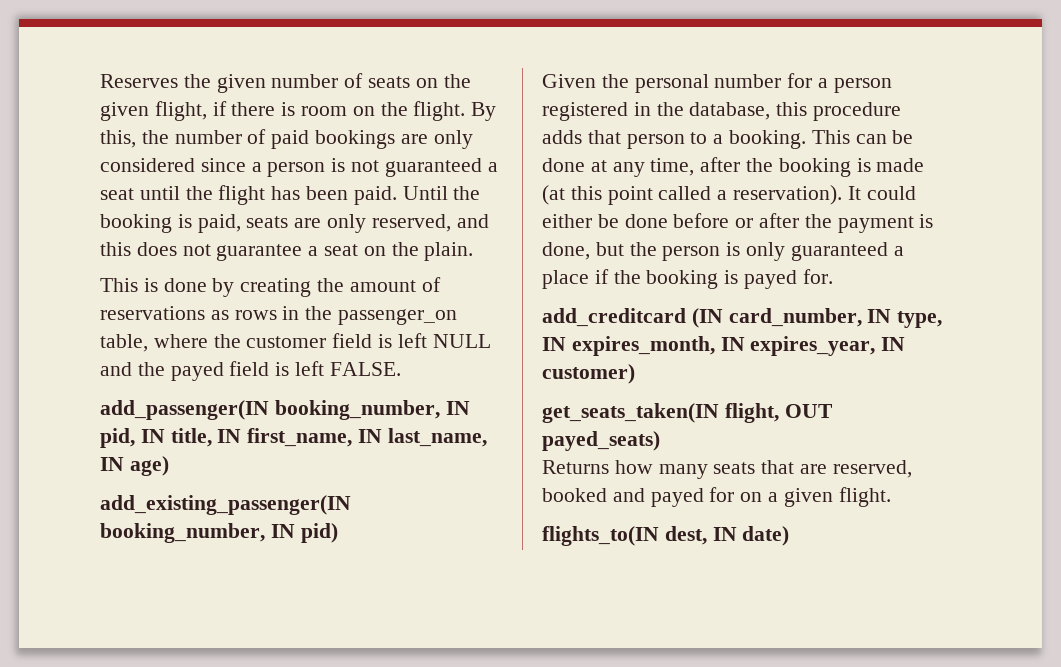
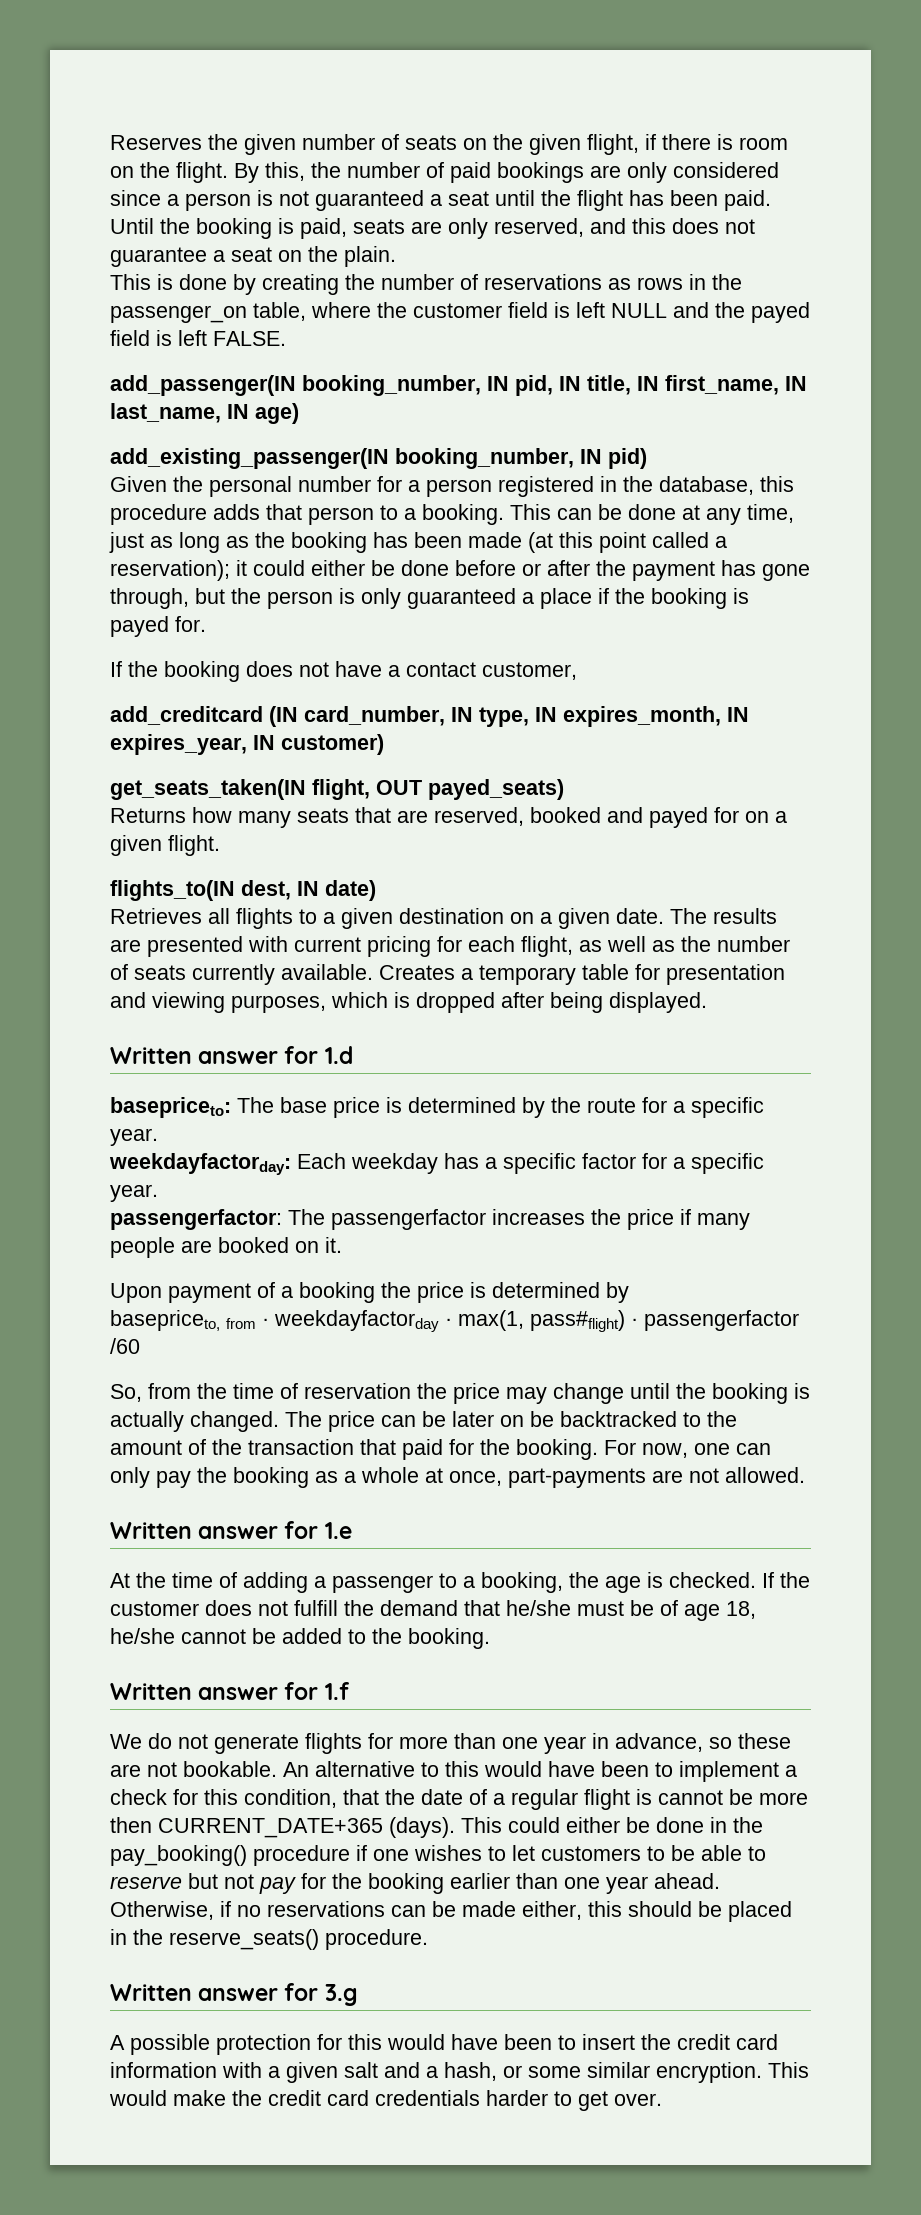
[349,280,416,292] amount -> [381,274,454,290] number
[700,157,871,177] after the booking is -> [109,532,462,553] just as long as the booking has been
[733,185,861,205] reservation). It -> [110,560,247,581] reservation); it
[919,214,934,228] [542,242,590,260] is done, -> [721,560,810,581] [110,588,189,609] has gone through,
(833, 276) none -> [110,661,577,682] // If the booking does not have a contact customer,
(790, 536) none -> [110,908,777,929] [110,936,790,957] [110,964,785,985] [110,992,707,1013] [110,1046,353,1064] [110,1097,764,1118] [110,1128,158,1146] [109,1153,764,1175] [110,1184,158,1202] [110,1209,750,1230] [110,1237,342,1258] [110,1282,629,1303] [110,1310,799,1332] [110,1338,140,1354] [110,1383,810,1404] [110,1411,737,1432] [110,1439,771,1460] [110,1467,805,1488] [110,1521,352,1539] [110,1572,810,1593] [110,1600,756,1621] [110,1628,490,1649] [110,1682,349,1700] [110,1733,791,1754] [110,1761,797,1782] [110,1789,808,1810] [110,1817,763,1838] [110,1845,766,1866] [110,1873,720,1894] [110,1901,792,1922] [110,1929,428,1950] [110,1983,358,2006] [110,2034,778,2055] [110,2062,809,2083] [109,2090,662,2111] // Retrieves all flights to a given destination on a given date. The results are presented with current pricing for each flight, as well as the number of seats currently available. Creates a temporary table for presentation and viewing purposes, which is dropped after being displayed. // Written answer for 1.d // basepriceto: The base price is determined by the route for a specific year. // weekdayfactorday: Each weekday has a specific factor for a specific year. // passengerfactor: The passengerfactor increases the price if many people are booked on it. // Upon payment of a booking the price is determined by // basepriceto, from · weekdayfactorday · max(1, pass#flight) · passengerfactor /60 // So, from the time of reservation the price may change until the booking is actually changed. The price can be later on be backtracked to the amount of the transaction that paid for the booking. For now, one can only pay the booking as a whole at once, part-payments are not allowed. // Written answer for 1.e // At the time of adding a passenger to a booking, the age is checked. If the customer does not fulfill the demand that he/she must be of age 18, he/she cannot be added to the booking. // Written answer for 1.f // We do not generate flights for more than one year in advance, so these are not bookable. An alternative to this would have been to implement a check for this condition, that the date of a regular flight is cannot be more then CURRENT_DATE+365 (days). This could either be done in the pay_booking() procedure if one wishes to let customers to be able to reserve but not pay for the booking earlier than one year ahead. Otherwise, if no reservations can be made either, this should be placed in the reserve_seats() procedure. // Written answer for 3.g // A possible protection for this would have been to insert the credit card information with a given salt and a hash, or some similar encryption. This would make the credit card credentials harder to get over.

